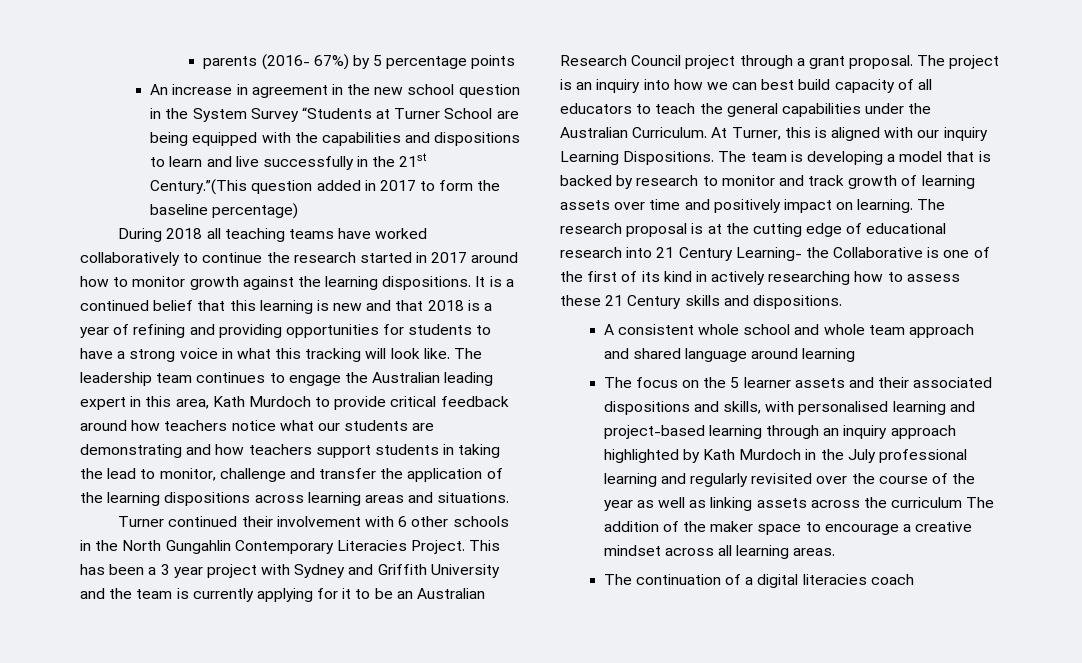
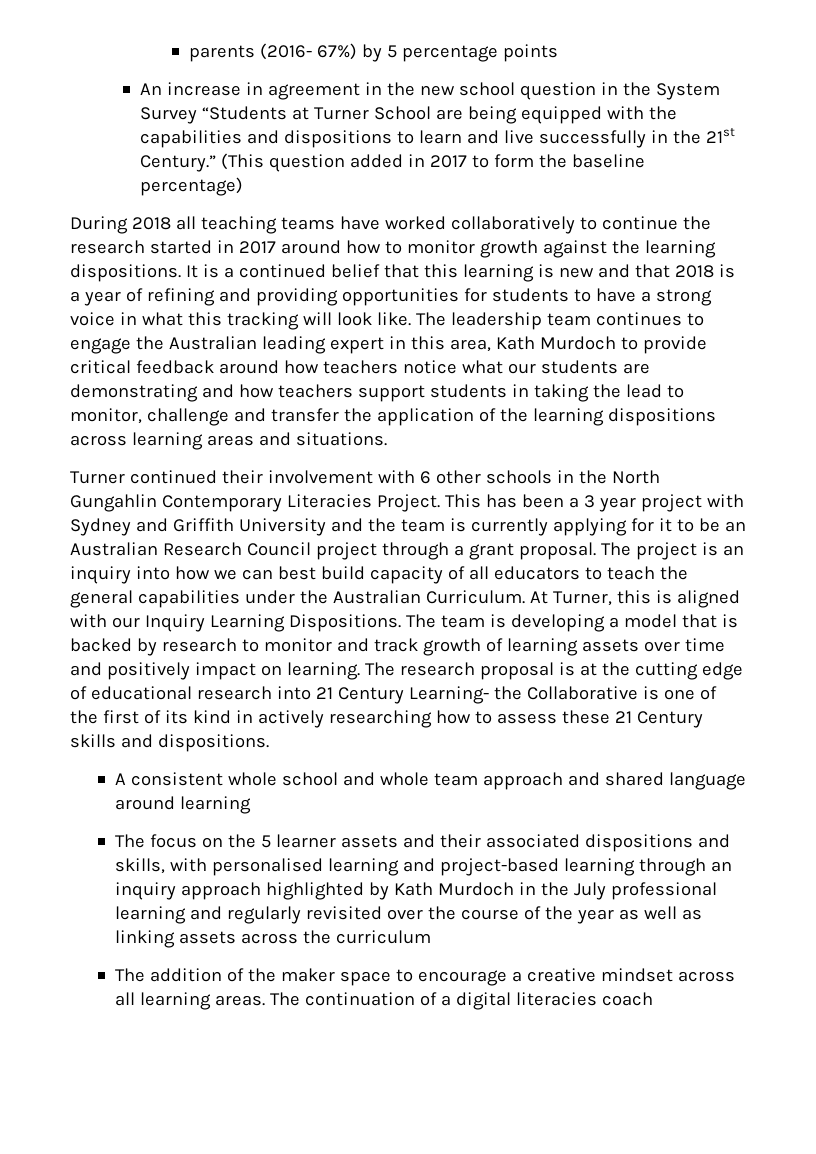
[150,179,248,195] Century.”(This -> [139,153,264,172] Century.” (This
[943,127,988,141] inquiry -> [144,614,205,632] Inquiry
(963, 502) none -> (431, 937) //
(836, 552) // -> (265, 1000) none

